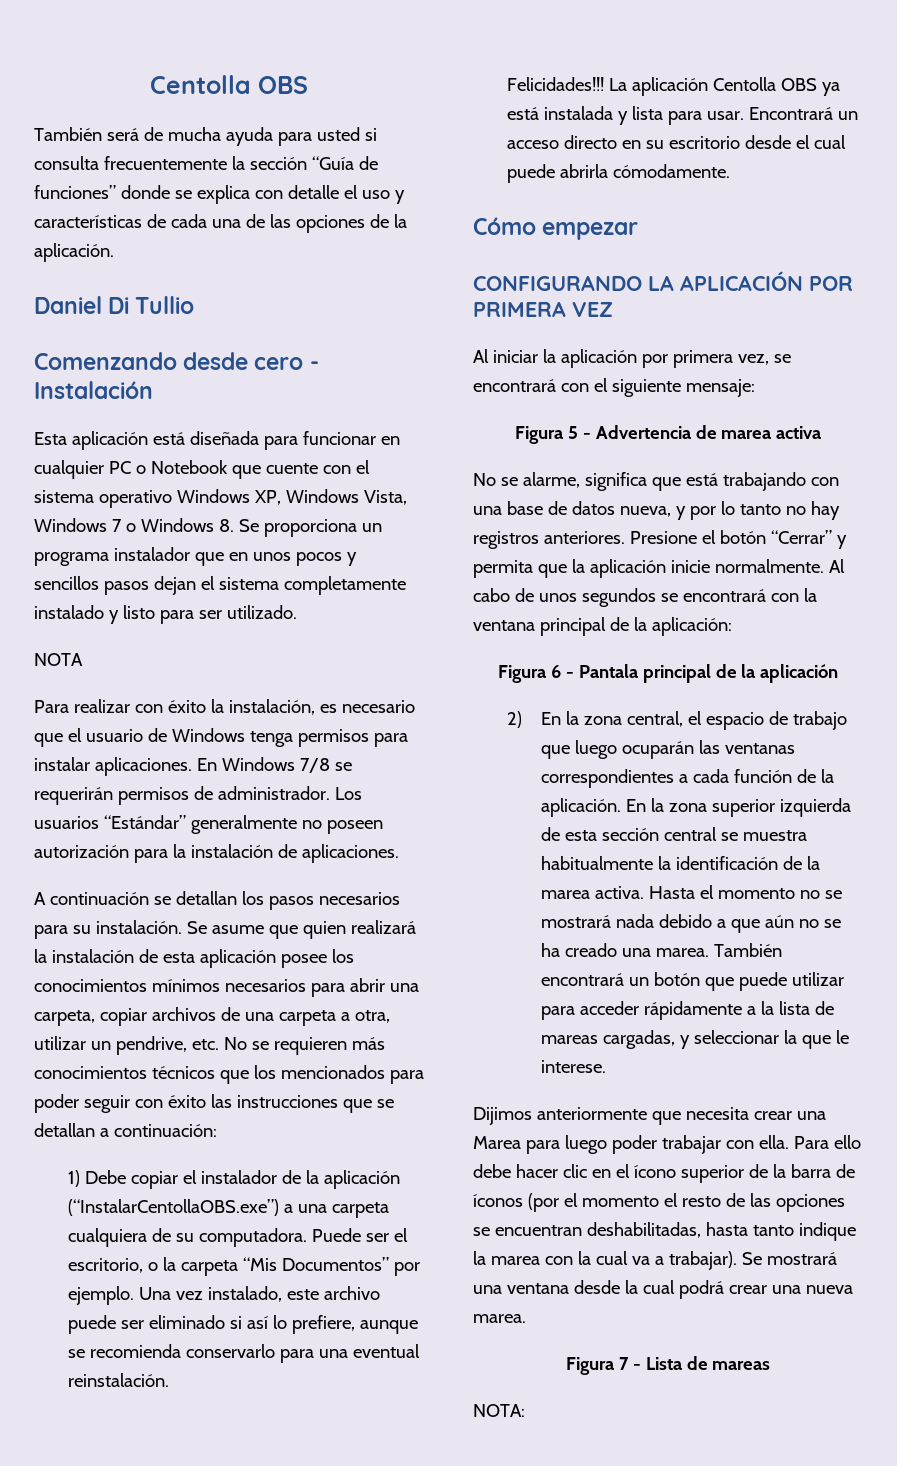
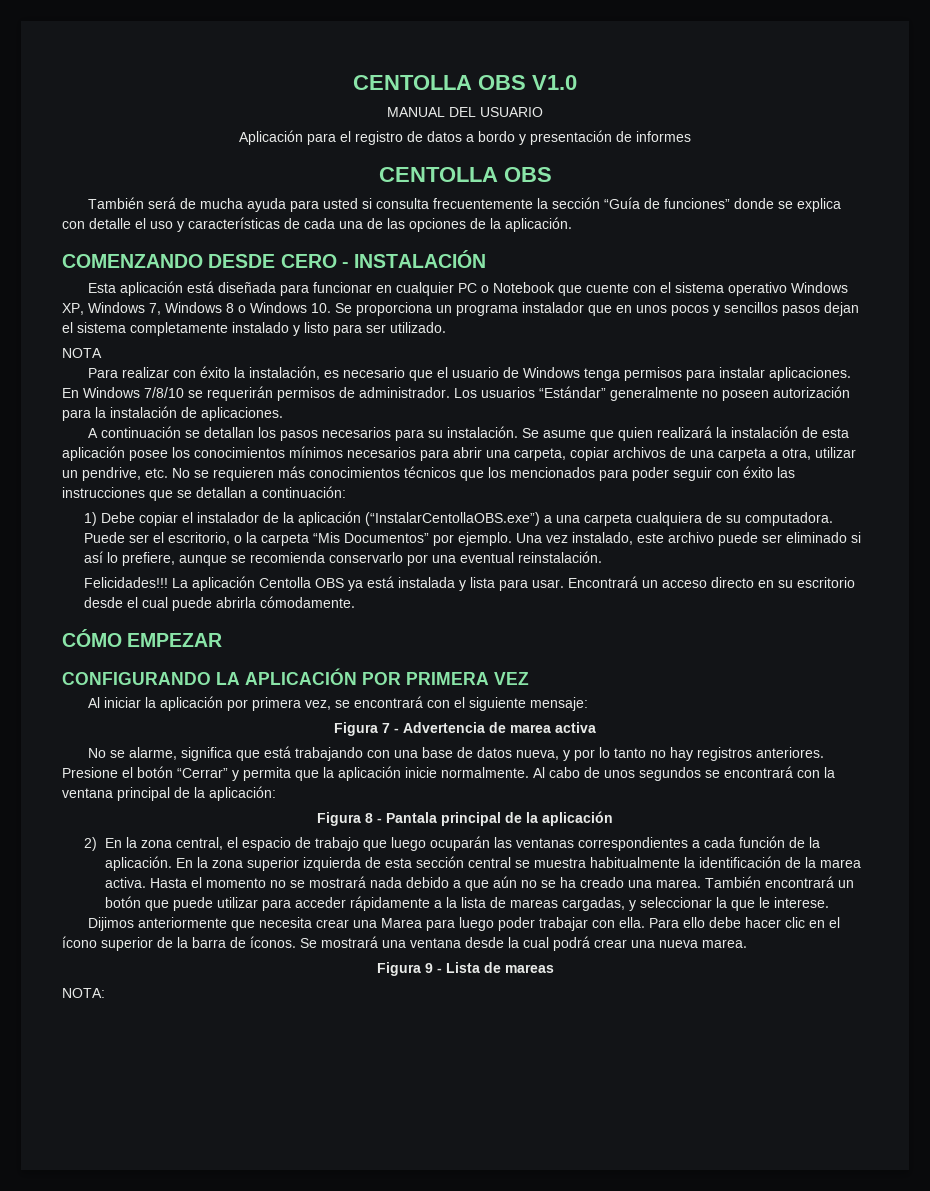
[150,75,251,94] Centolla -> [353,75,577,90] [387,107,543,117] [239,130,691,145] [378,167,498,182] CENTOLLA OBS V1.0 // MANUAL DEL USUARIO // Aplicación para el registro de datos a bordo y presentación de informes // CENTOLLA
[34,296,195,314] [34,352,319,370] [34,381,153,399] Daniel Di Tullio // Comenzando desde cero - Instalación -> [62,250,487,268] COMENZANDO DESDE CERO - INSTALACIÓN
[363,490,407,505] [34,518,122,532] Vista, Windows 7 -> [149,302,234,315] 7, Windows 8
[218,519,234,532] 8. -> [311,303,331,313] 10.
[299,758,330,773] 7/8 -> [144,387,184,398] 7/8/10
[279,1349,314,1363] para -> [406,554,428,566] por
[473,217,639,240] Cómo empezar -> [62,629,223,647] CÓMO EMPEZAR
[567,426,578,439] 5 -> [382,723,390,733] 7
[550,665,561,678] 6 -> [365,813,373,823] 8
[473,1193,845,1212] [473,1222,856,1241] [473,1251,737,1270] íconos (por el momento el resto de las opciones se encuentran deshabilitadas, hasta tanto indique la marea con la cual va a trabajar). -> [250,936,296,948] íconos.
[618,1357,629,1370] 7 -> [424,963,433,973] 9

